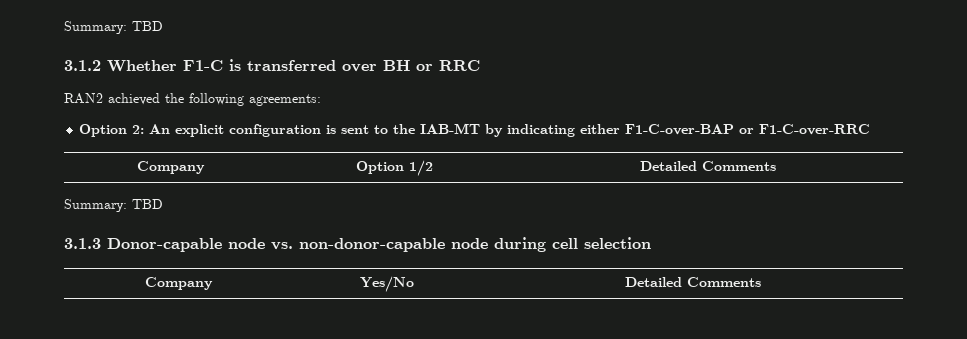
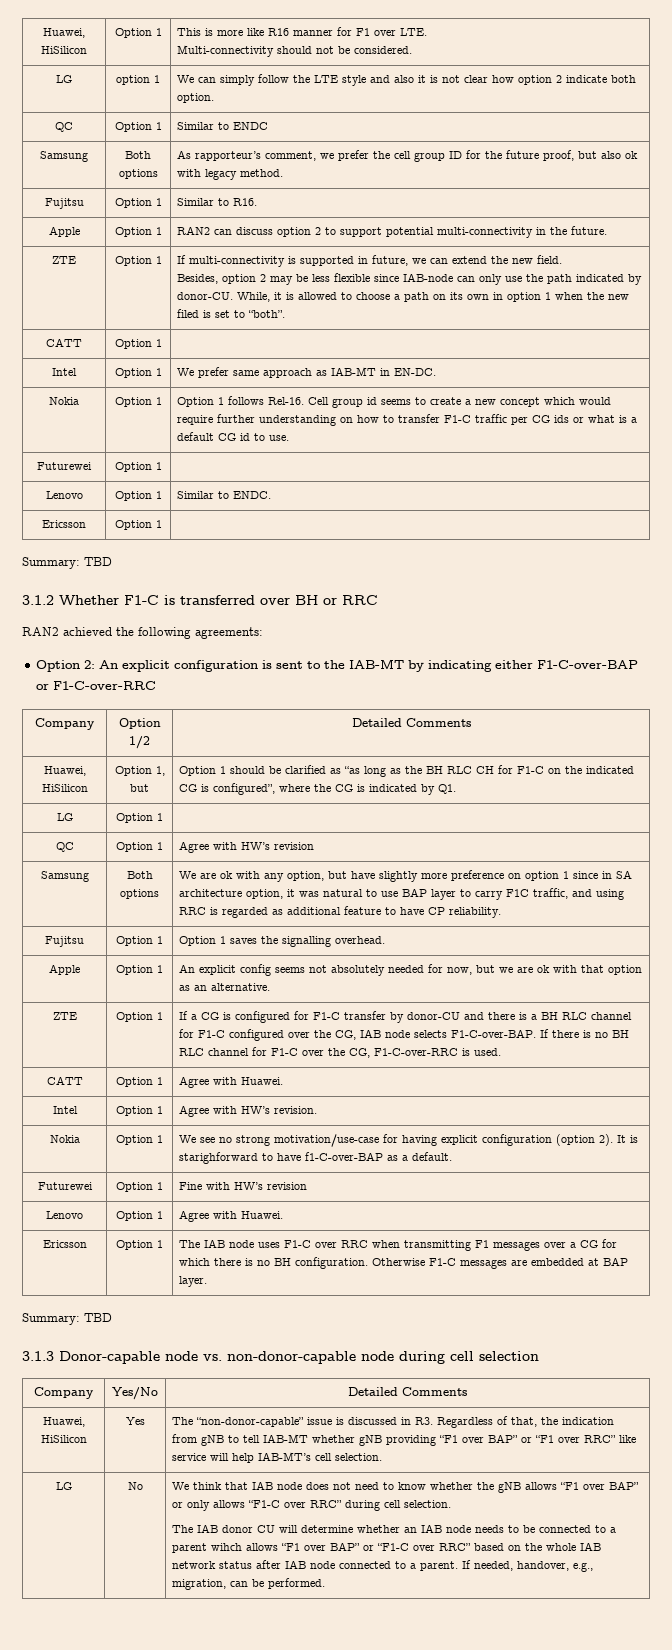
(64, 27) none -> [43,28,85,38] [41,46,87,54] [114,28,162,38] [177,27,428,36] [177,45,413,57] [56,75,72,83] [116,75,160,85] [177,74,637,86] [177,93,215,103] [55,122,73,132] [114,122,162,132] [177,122,269,130] [40,151,88,162] [125,151,151,159] [118,169,158,179] [177,150,639,162] [177,169,284,180] [44,198,84,209] [114,198,162,208] [177,198,258,206] [48,226,80,237] [114,227,162,237] [177,226,608,238] [52,256,76,264] [114,256,162,266] [177,255,563,267] [177,273,643,285] [177,292,630,302] [177,309,286,318] [46,338,82,347] [114,339,162,349] [52,368,77,376] [114,368,162,378] [177,367,437,378] [49,397,79,405] [114,397,162,407] [177,396,612,408] [177,414,638,426] [177,432,290,441] [37,462,92,470] [114,462,162,472] [45,491,83,499] [114,491,162,501] [177,491,272,499] [42,520,86,528] [114,520,162,530] Huawei, HiSilicon | Option 1 | This is more like R16 manner for F1 over LTE. // Multi-connectivity should not be considered. // LG | option 1 | We can simply follow the LTE style and also it is not clear how option 2 indicate both option. // QC | Option 1 | Similar to ENDC // Samsung | Both options | As rapporteur’s comment, we prefer the cell group ID for the future proof, but also ok with legacy method. // Fujitsu | Option 1 | Similar to R16. // Apple | Option 1 | RAN2 can discuss option 2 to support potential multi-connectivity in the future. // ZTE | Option 1 | If multi-connectivity is supported in future, we can extend the new field. // Besides, option 2 may be less flexible since IAB-node can only use the path indicated by donor-CU. While, it is allowed to choose a path on its own in option 1 when the new filed is set to “both”. // CATT | Option 1 | // Intel | Option 1 | We prefer same approach as IAB-MT in EN-DC. // Nokia | Option 1 | Option 1 follows Rel-16. Cell group id seems to create a new concept which would require further understanding on how to transfer F1-C traffic per CG ids or what is a default CG id to use. // Futurewei | Option 1 | // Lenovo | Option 1 | Similar to ENDC. // Ericsson | Option 1 | //
(776, 166) none -> [43,766,86,776] [41,784,88,792] [114,766,165,776] [130,784,149,792] [179,765,635,777] [179,783,457,795] [56,813,73,821] [116,813,163,823] [55,842,74,852] [116,842,163,852] [179,841,315,853] [40,871,89,882] [126,871,153,879] [120,889,159,899] [179,870,633,882] [179,888,625,900] [179,906,502,918] [45,936,84,947] [116,936,163,946] [179,936,386,947] [49,964,80,975] [116,965,163,975] [179,964,643,976] [179,983,271,991] [52,1012,77,1020] [116,1012,163,1022] [179,1011,633,1023] [179,1029,630,1041] [179,1047,502,1058] [46,1076,83,1085] [116,1077,163,1087] [179,1076,284,1088] [52,1106,78,1114] [116,1106,163,1116] [179,1105,318,1117] [49,1135,80,1143] [116,1135,163,1145] [179,1134,639,1147] [179,1152,453,1164] [37,1182,93,1190] [116,1182,163,1192] [179,1182,308,1190] [46,1211,83,1219] [116,1211,163,1221] [179,1210,284,1222] [42,1240,87,1248] [116,1240,163,1250] [179,1239,618,1251] [179,1257,629,1269] [179,1276,208,1287] // Huawei, HiSilicon | Option 1, but | Option 1 should be clarified as “as long as the BH RLC CH for F1-C on the indicated CG is configured”, where the CG is indicated by Q1. // LG | Option 1 | // QC | Option 1 | Agree with HW’s revision // Samsung | Both options | We are ok with any option, but have slightly more preference on option 1 since in SA architecture option, it was natural to use BAP layer to carry F1C traffic, and using RRC is regarded as additional feature to have CP reliability. // Fujitsu | Option 1 | Option 1 saves the signalling overhead. // Apple | Option 1 | An explicit config seems not absolutely needed for now, but we are ok with that option as an alternative. // ZTE | Option 1 | If a CG is configured for F1-C transfer by donor-CU and there is a BH RLC channel for F1-C configured over the CG, IAB node selects F1-C-over-BAP. If there is no BH RLC channel for F1-C over the CG, F1-C-over-RRC is used. // CATT | Option 1 | Agree with Huawei. // Intel | Option 1 | Agree with HW’s revision. // Nokia | Option 1 | We see no strong motivation/use-case for having explicit configuration (option 2). It is starighforward to have f1-C-over-BAP as a default. // Futurewei | Option 1 | Fine with HW’s revision // Lenovo | Option 1 | Agree with Huawei. // Ericsson | Option 1 | The IAB node uses F1-C over RRC when transmitting F1 messages over a CG for which there is no BH configuration. Otherwise F1-C messages are embedded at BAP layer.
(761, 282) none -> [42,1417,85,1427] [40,1435,87,1443] [125,1417,145,1425] [172,1416,615,1428] [172,1434,637,1446] [172,1452,383,1463] [55,1482,72,1490] [127,1482,143,1490] [172,1481,640,1493] [172,1500,452,1511] [172,1524,617,1533] [172,1542,602,1553] [172,1560,594,1572] [172,1578,326,1590] // Huawei, HiSilicon | Yes | The “non-donor-capable” issue is discussed in R3. Regardless of that, the indication from gNB to tell IAB-MT whether gNB providing “F1 over BAP” or “F1 over RRC” like service will help IAB-MT’s cell selection. // LG | No | We think that IAB node does not need to know whether the gNB allows “F1 over BAP” or only allows “F1-C over RRC” during cell selection. // The IAB donor CU will determine whether an IAB node needs to be connected to a parent wihch allows “F1 over BAP” or “F1-C over RRC” based on the whole IAB network status after IAB node connected to a parent. If needed, handover, e.g., migration, can be performed.

